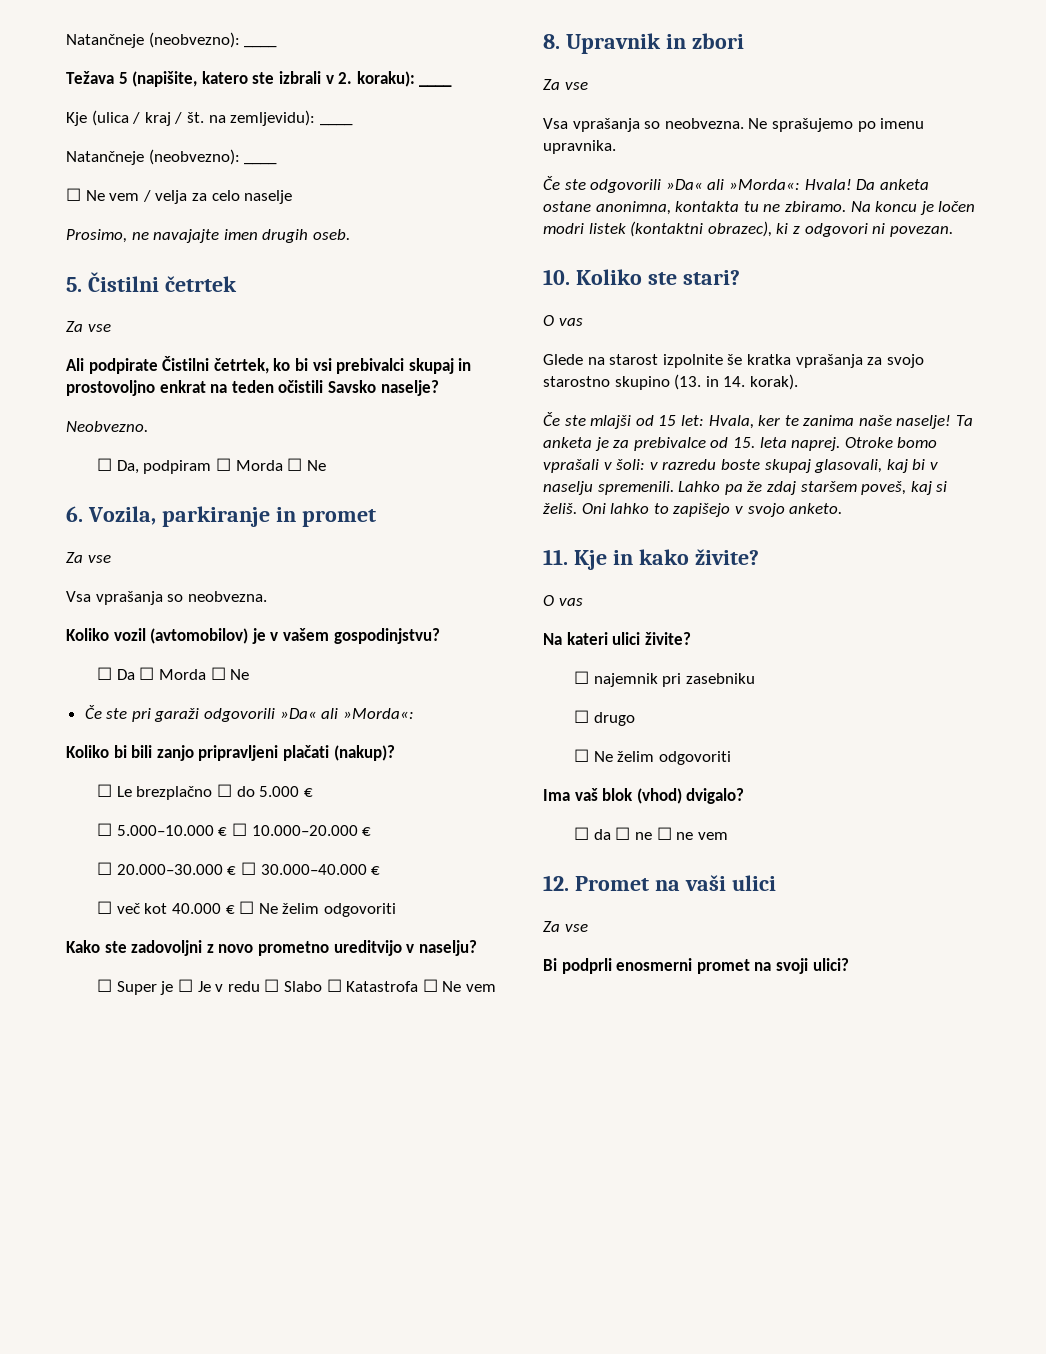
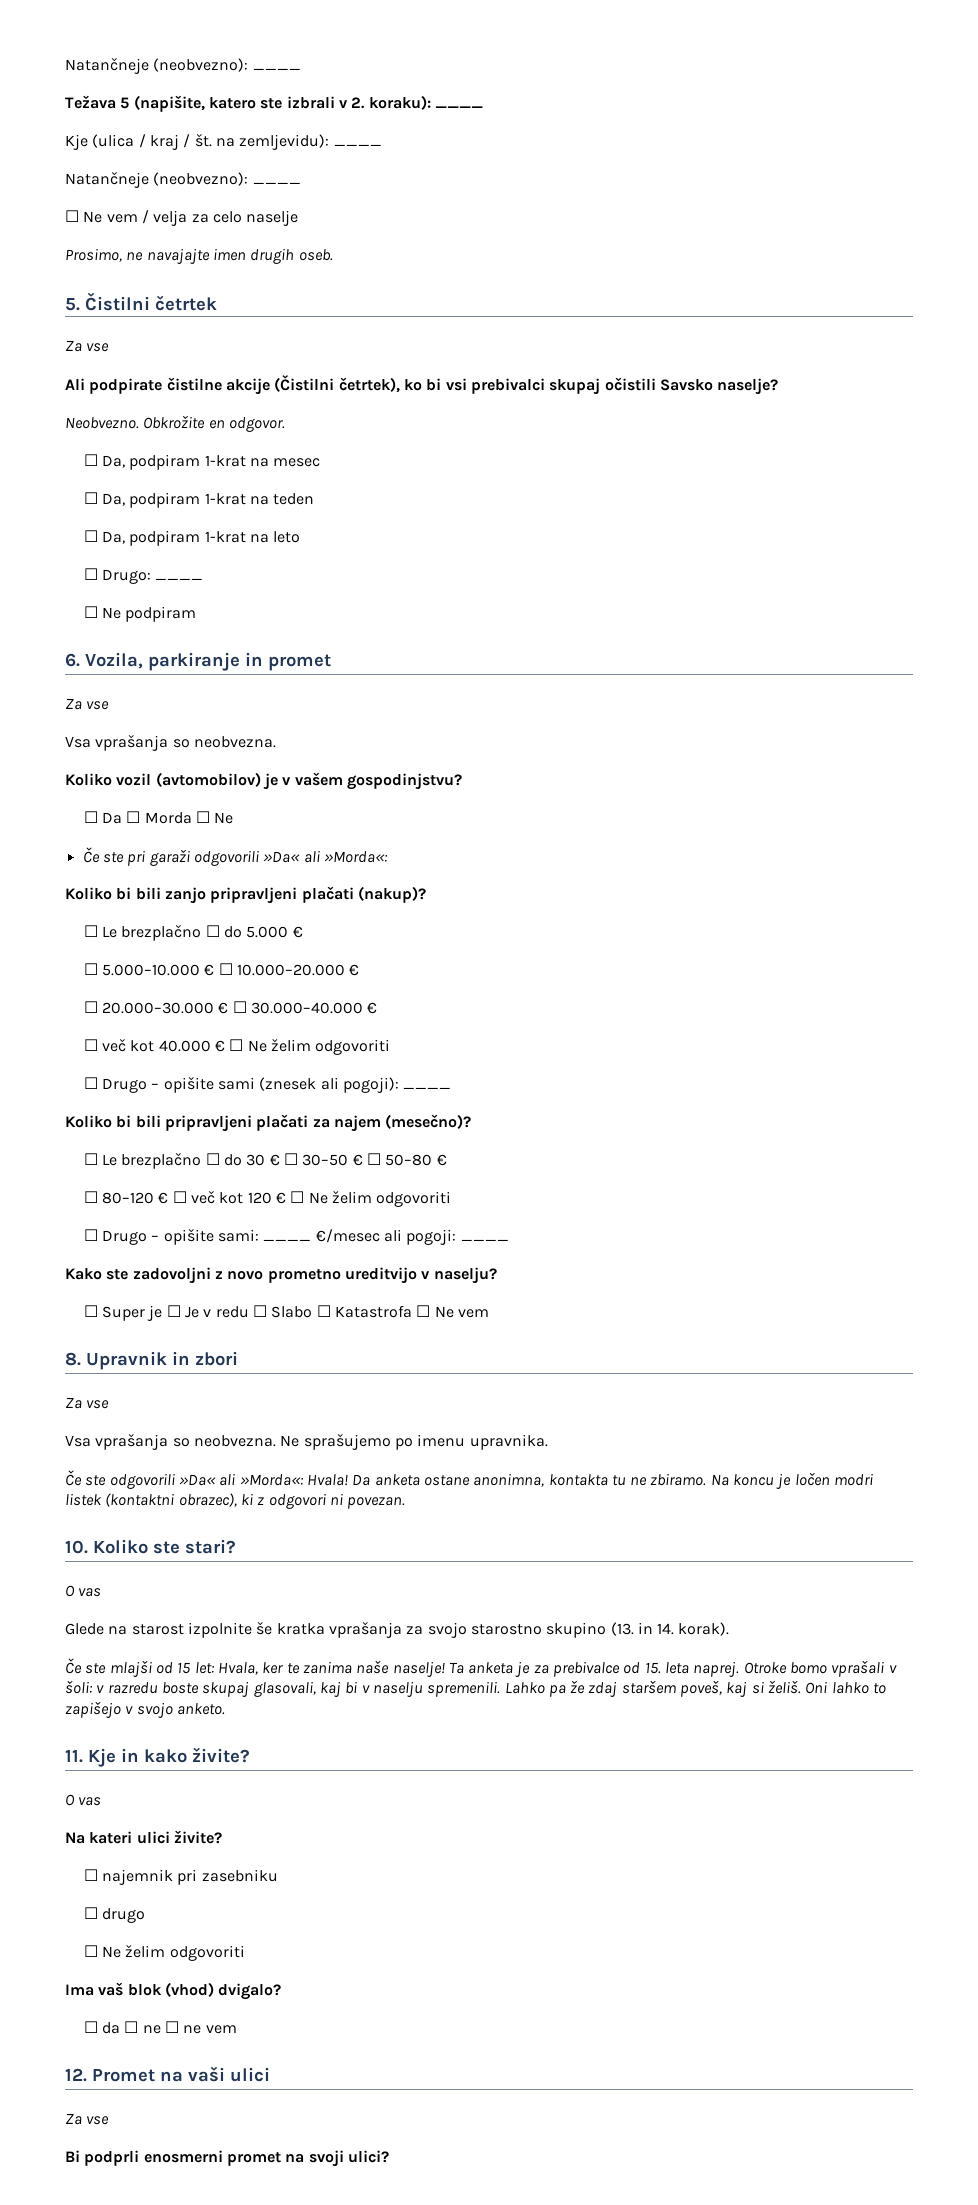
[162,356,269,374] Čistilni četrtek, -> [166,375,400,395] čistilne akcije (Čistilni četrtek),
[458,358,472,371] [66,380,274,396] in prostovoljno enkrat na teden -> (601, 386) none
[97,458,326,474] // ☐ Da, podpiram ☐ Morda ☐ Ne -> [143,415,285,432] [83,454,321,470] [83,492,315,508] [83,530,301,546] [83,568,204,584] [83,606,197,622] Obkrožite en odgovor. // ☐ Da, podpiram 1-krat na mesec // ☐ Da, podpiram 1-krat na teden // ☐ Da, podpiram 1-krat na leto // ☐ Drugo: ____ // ☐ Ne podpiram
(396, 910) none -> [83,1077,452,1093] [65,1114,472,1132] [83,1153,447,1169] [83,1191,452,1207] [83,1229,509,1245] // ☐ Drugo – opišite sami (znesek ali pogoji): ____ // Koliko bi bili pripravljeni plačati za najem (mesečno)? // ☐ Le brezplačno ☐ do 30 € ☐ 30–50 € ☐ 50–80 € // ☐ 80–120 € ☐ več kot 120 € ☐ Ne želim odgovoriti // ☐ Drugo – opišite sami: ____ €/mesec ali pogoji: ____

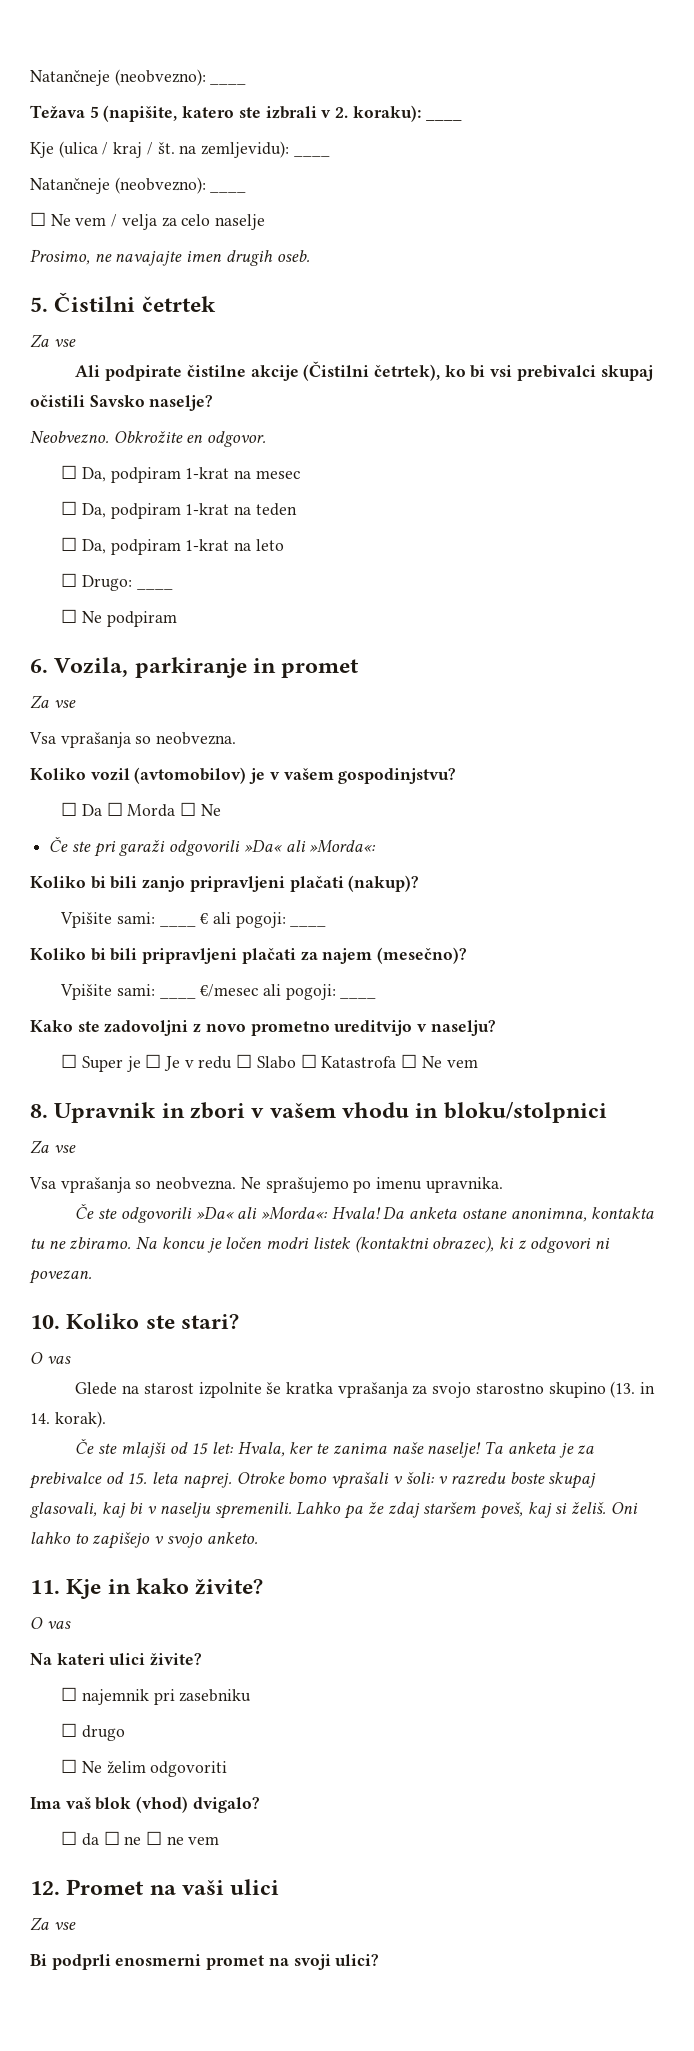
[83,925,303,941] [83,963,360,976] [83,1001,378,1014] [83,1039,391,1055] [83,1077,399,1093] ☐ Le brezplačno ☐ do 5.000 € // ☐ 5.000–10.000 € ☐ 10.000–20.000 € // ☐ 20.000–30.000 € ☐ 30.000–40.000 € // ☐ več kot 40.000 € ☐ Ne želim odgovoriti // ☐ Drugo – opišite sami (znesek ali pogoji): -> [60,912,155,928] [159,924,196,927] [200,912,286,928] Vpišite sami: ____ € ali pogoji:
[83,1153,447,1169] [83,1191,452,1207] [83,1229,214,1245] ☐ Le brezplačno ☐ do 30 € ☐ 30–50 € ☐ 50–80 € // ☐ 80–120 € ☐ več kot 120 € ☐ Ne želim odgovoriti // ☐ Drugo – opišite -> [60,984,113,1000] Vpišite
(238, 1358) none -> [251,1101,607,1123] v vašem vhodu in bloku/stolpnici

